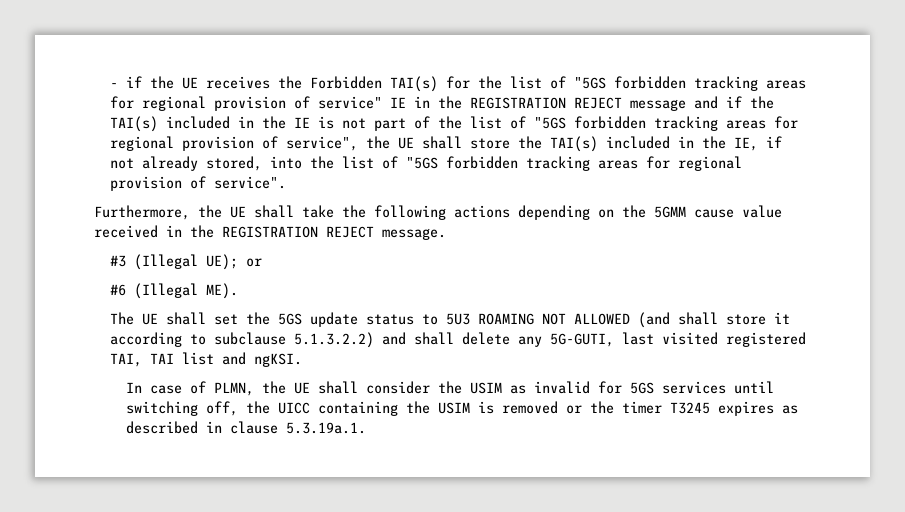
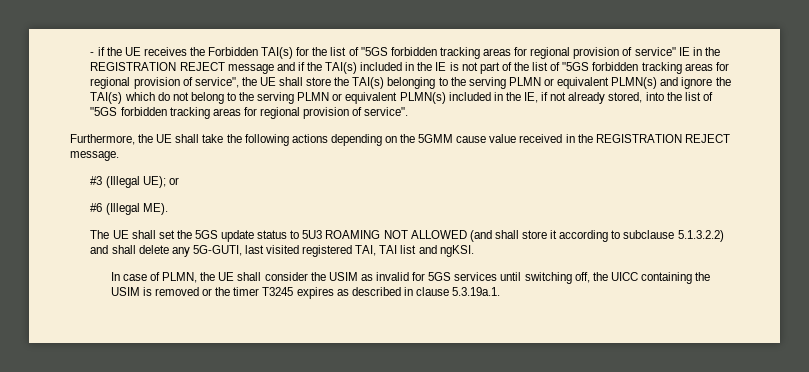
(599, 144) none -> [387,77,731,89] [90,92,446,104] belonging to the serving PLMN or equivalent PLMN(s) and ignore the TAI(s) which do not belong to the serving PLMN or equivalent PLMN(s)

